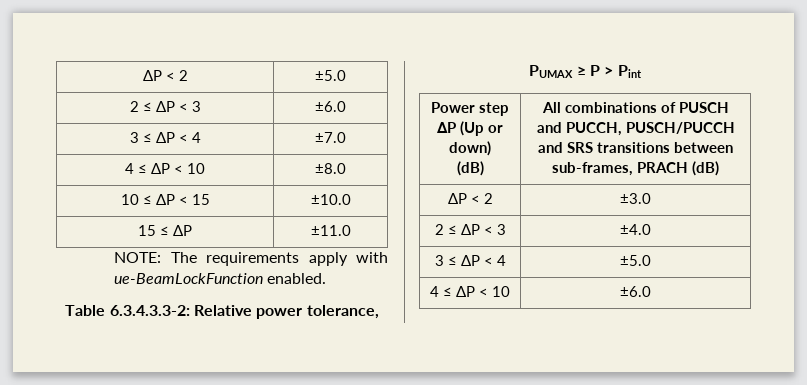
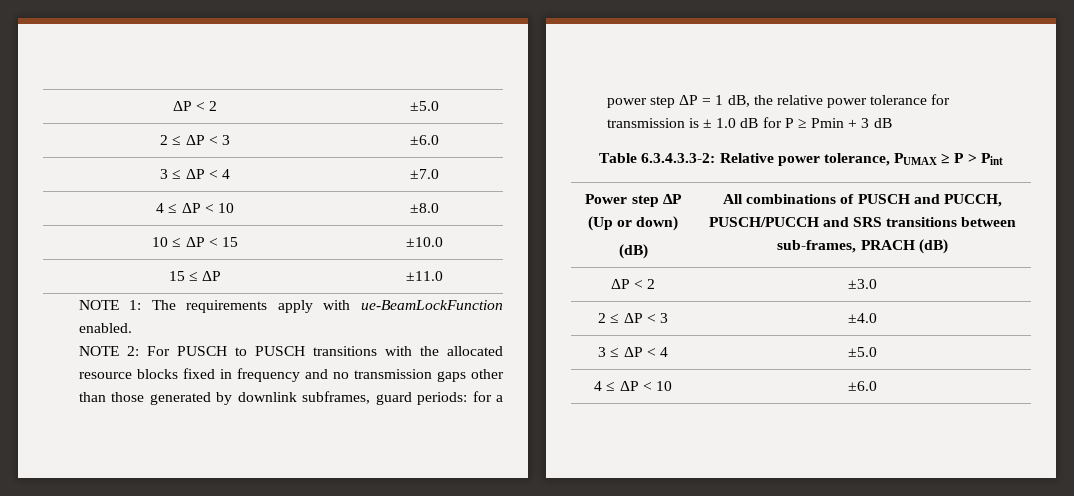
[114,252,162,263] NOTE: -> [78,300,142,310] NOTE 1:
(327, 278) none -> [78,346,503,356] [78,368,504,382] [78,391,503,405] [606,94,951,108] [606,117,892,128] // NOTE 2: For PUSCH to PUSCH transitions with the allocated resource blocks fixed in frequency and no transmission gaps other than those generated by downlink subframes, guard periods: for a power step ΔP = 1 dB, the relative power tolerance for transmission is ± 1.0 dB for P ≥ Pmin + 3 dB

